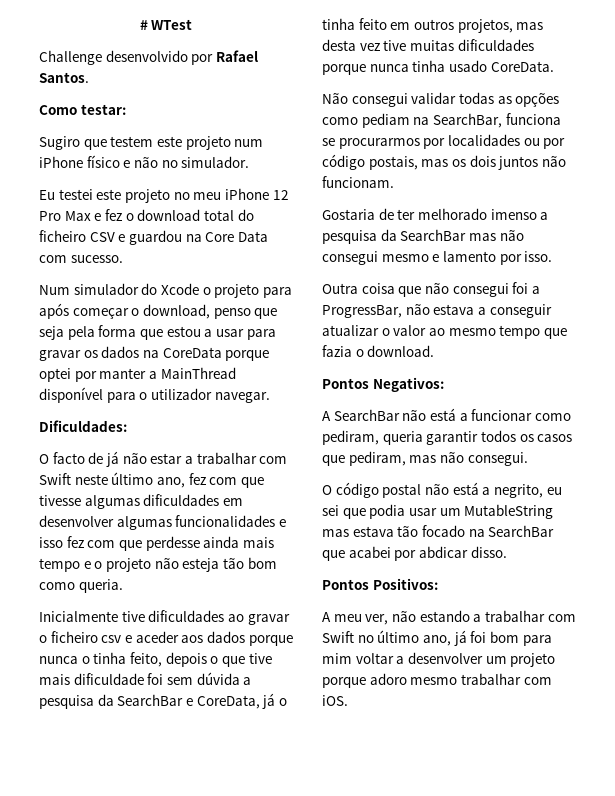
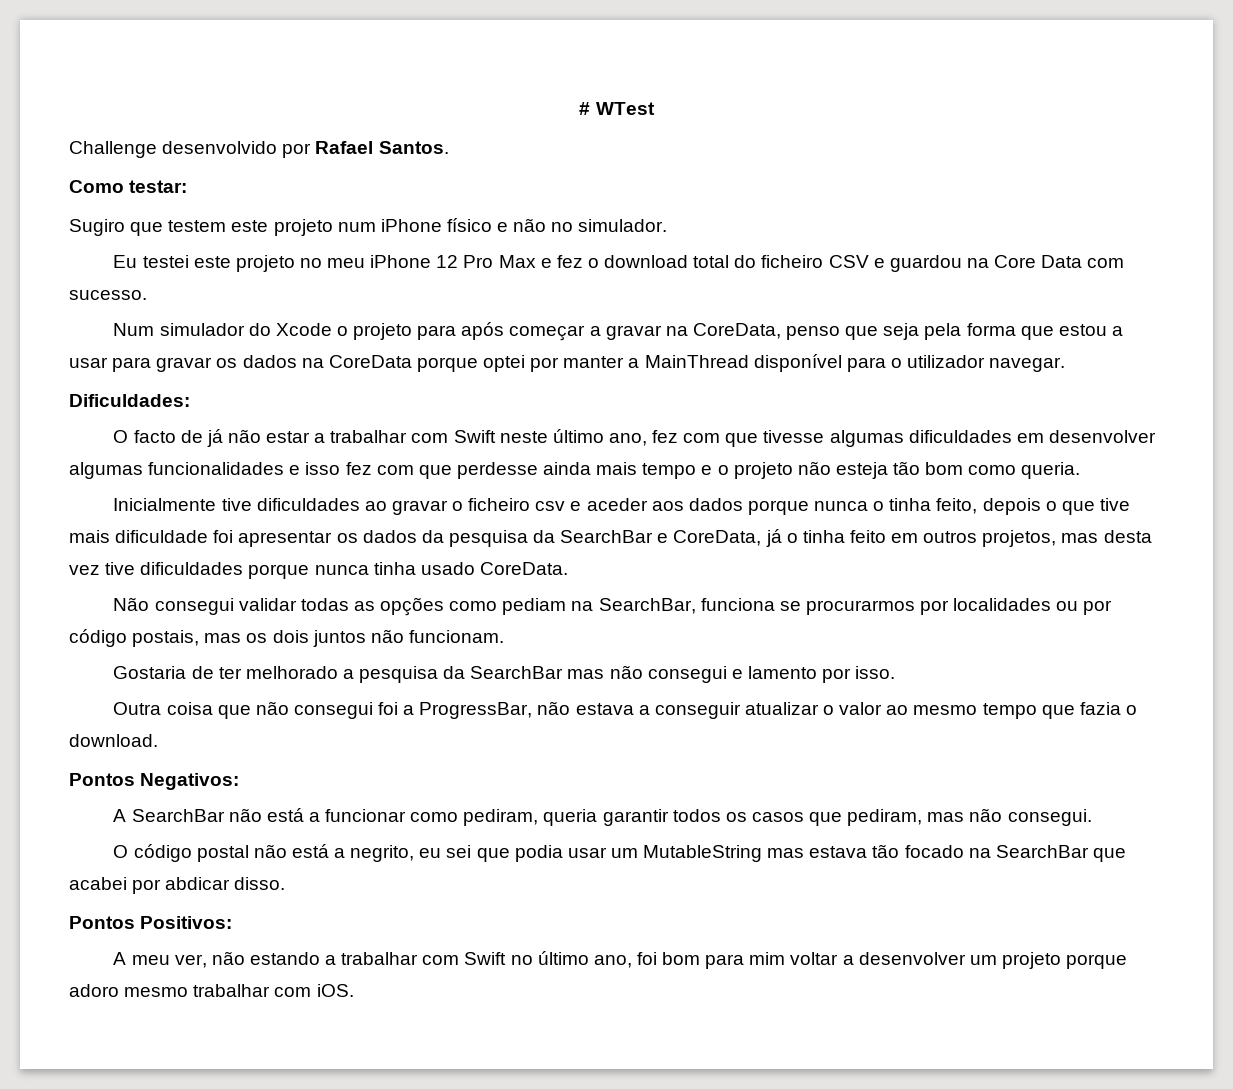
[131,304,210,319] o download, -> [589,323,781,340] a gravar na CoreData,
[166,672,252,685] sem dúvida a -> [238,530,444,547] apresentar os dados da
[409,40,454,51] muitas -> (136, 568) none
[490,209,537,220] imenso -> (338, 672) none
[381,254,429,262] mesmo -> (727, 674) none
[453,630,467,646] já -> (632, 961) none

